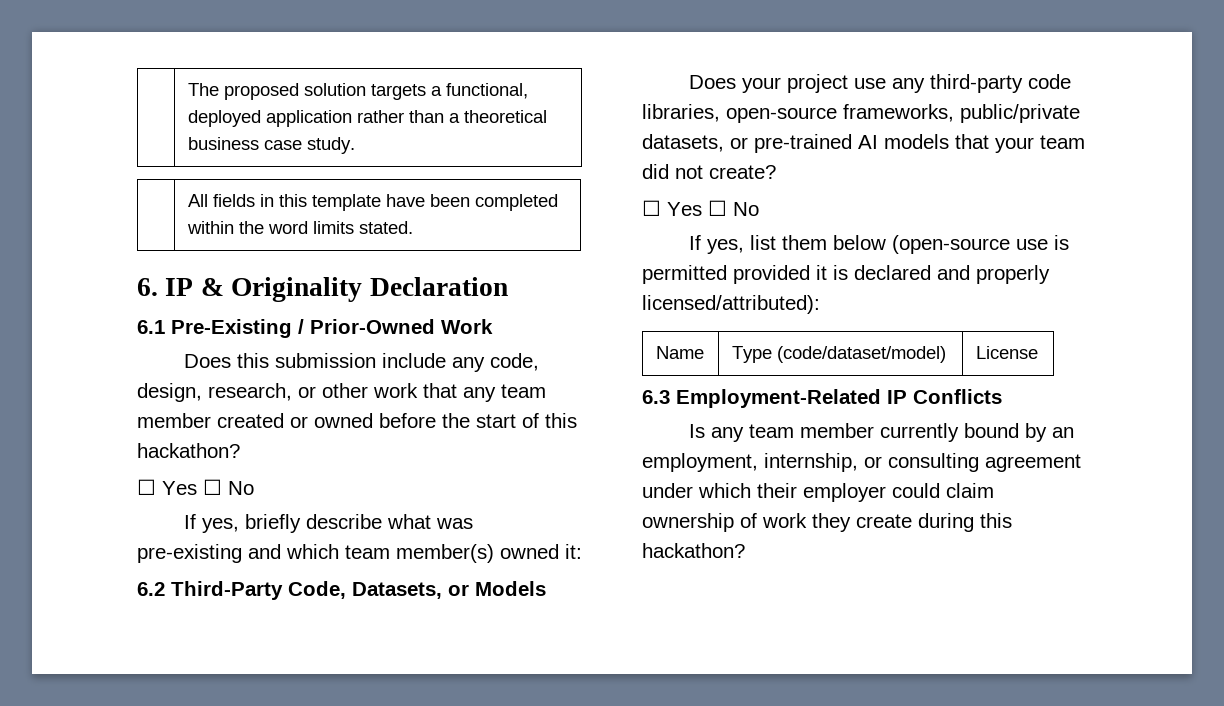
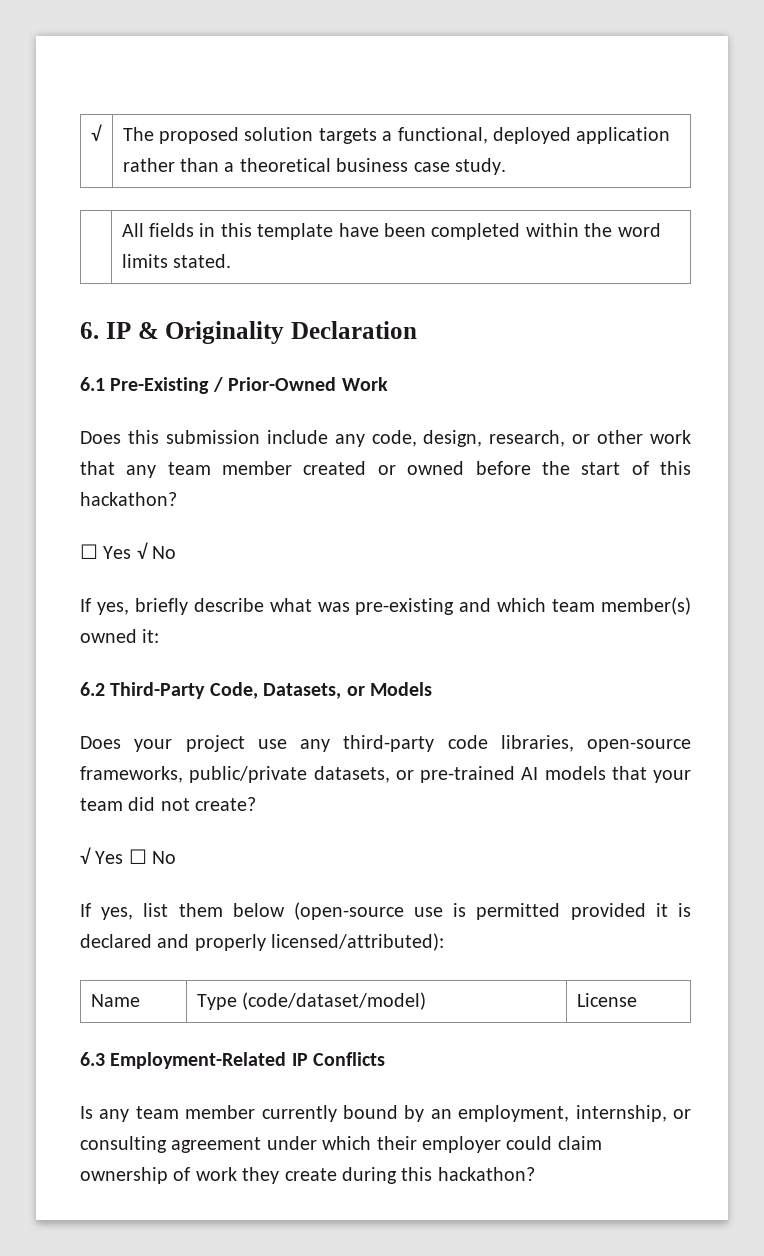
(187, 89) none -> [90,124,102,141] √
[203,479,222,495] ☐ -> [136,542,148,559] √
[642,200,661,216] ☐ -> [80,847,91,864] √

